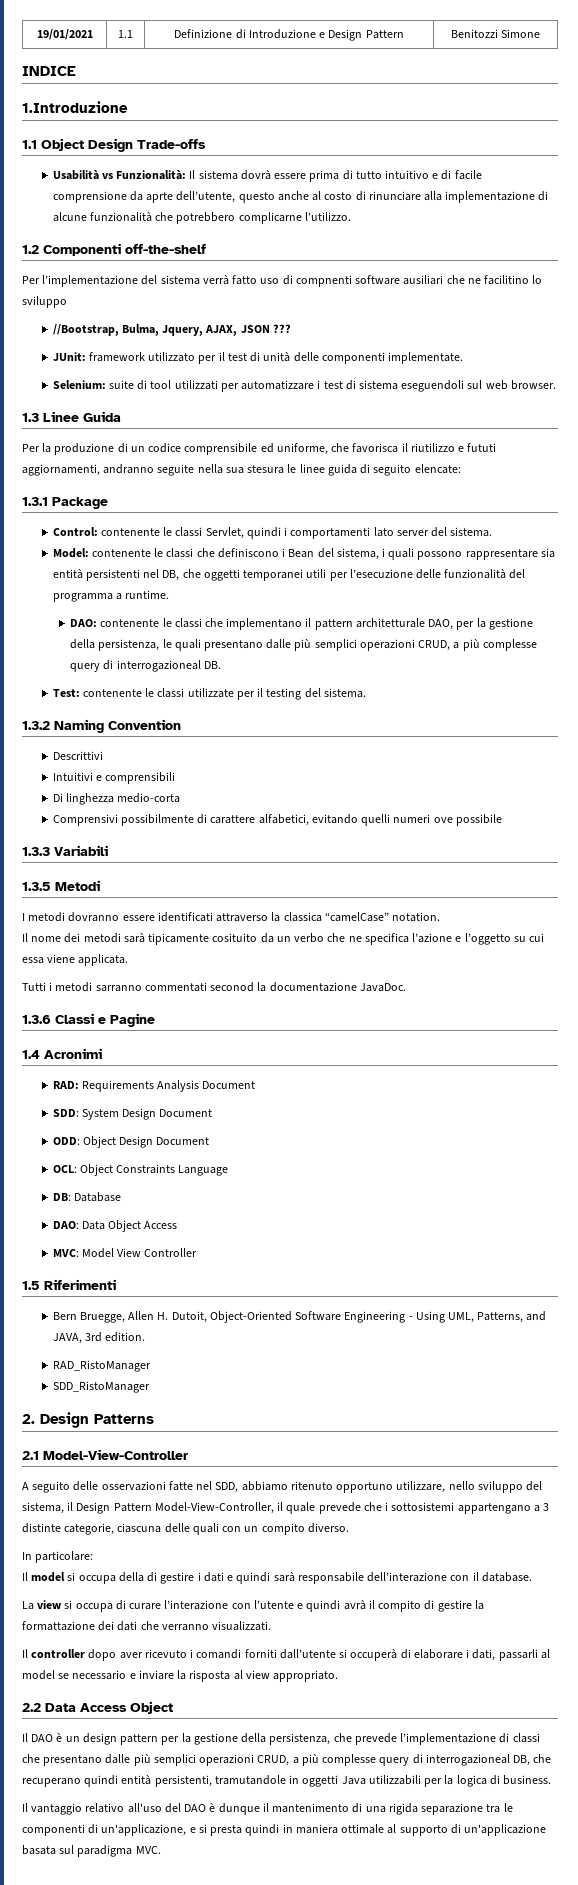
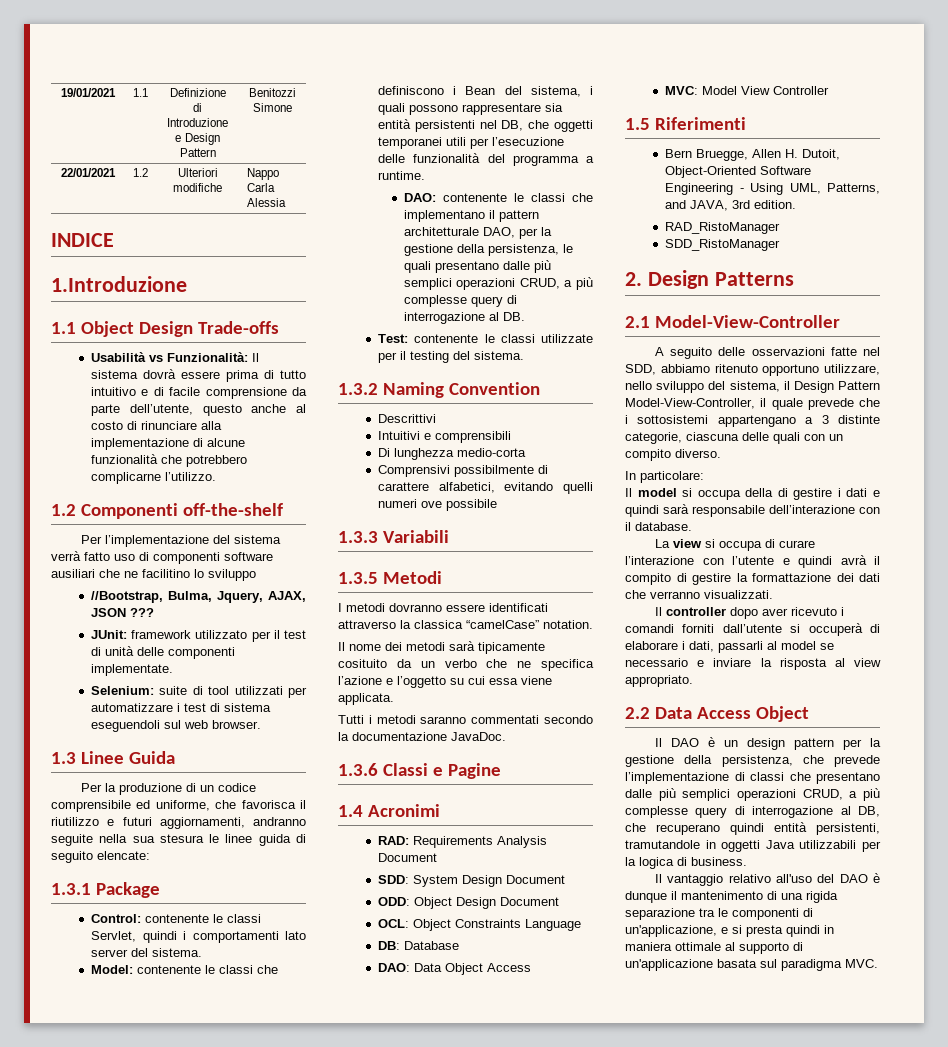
(541, 33) none -> [60,168,116,177] [132,168,148,177] [177,168,218,177] [173,183,222,192] [246,168,279,180] [246,183,275,192] [246,198,286,207] // 22/01/2021 | 1.2 | Ulteriori modifiche | Nappo Carla Alessia
[146,192,174,203] aprte -> [91,404,121,416] parte
[295,275,352,287] compnenti -> [153,552,220,564] componenti
[467,443,497,452] fututi -> [122,817,152,826] futuri
[116,660,201,672] interrogazioneal -> [403,312,499,324] interrogazione al
[65,793,114,805] linghezza -> [394,448,455,460] lunghezza
[95,982,255,992] sarranno commentati seconod -> [420,715,593,724] saranno commentati secondo
[425,1754,510,1766] interrogazioneal -> [752,806,851,818] interrogazione al

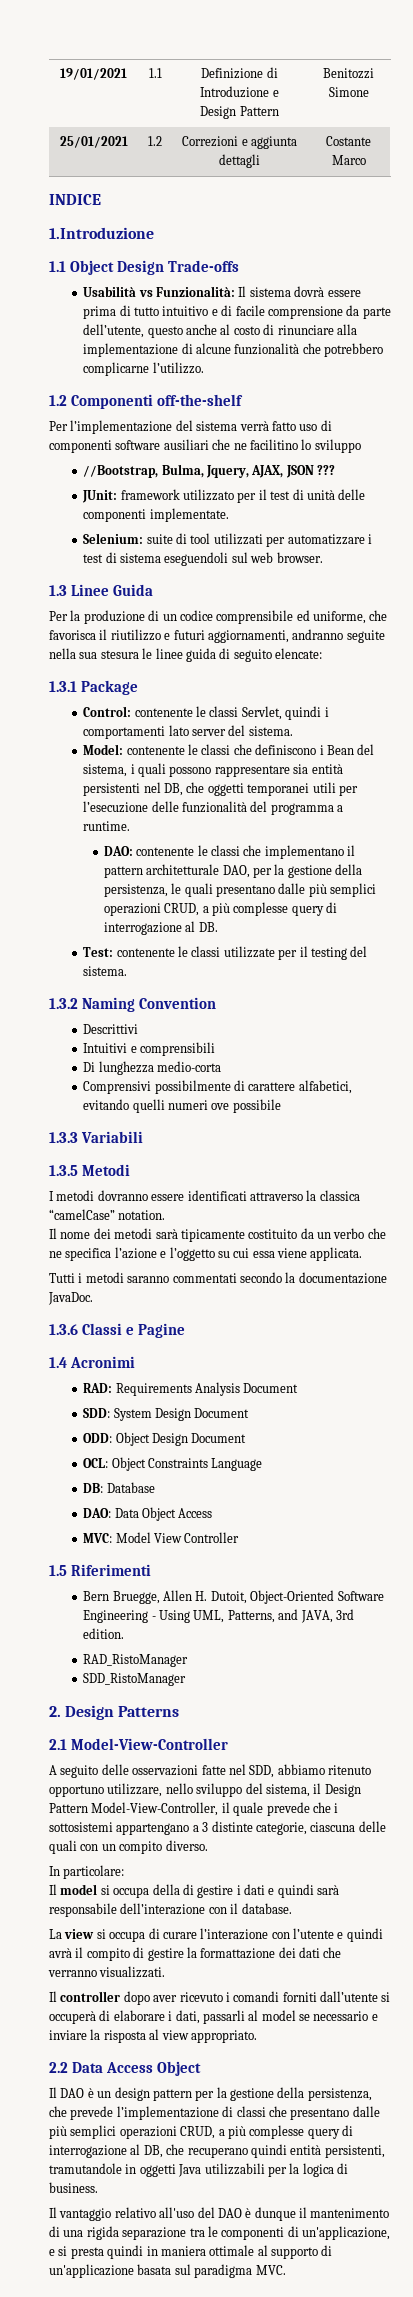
[60,168,116,177] 22/01/2021 -> [59,136,128,148] 25/01/2021
[177,168,218,177] [173,183,222,192] [246,168,279,180] [246,183,275,192] [246,198,286,207] Ulteriori modifiche | Nappo Carla Alessia -> [182,136,297,149] [219,154,260,168] [326,136,371,146] [331,155,366,165] Correzioni e aggiunta dettagli | Costante Marco
[338,659,387,668] cosituito -> [248,1229,298,1239] costituito

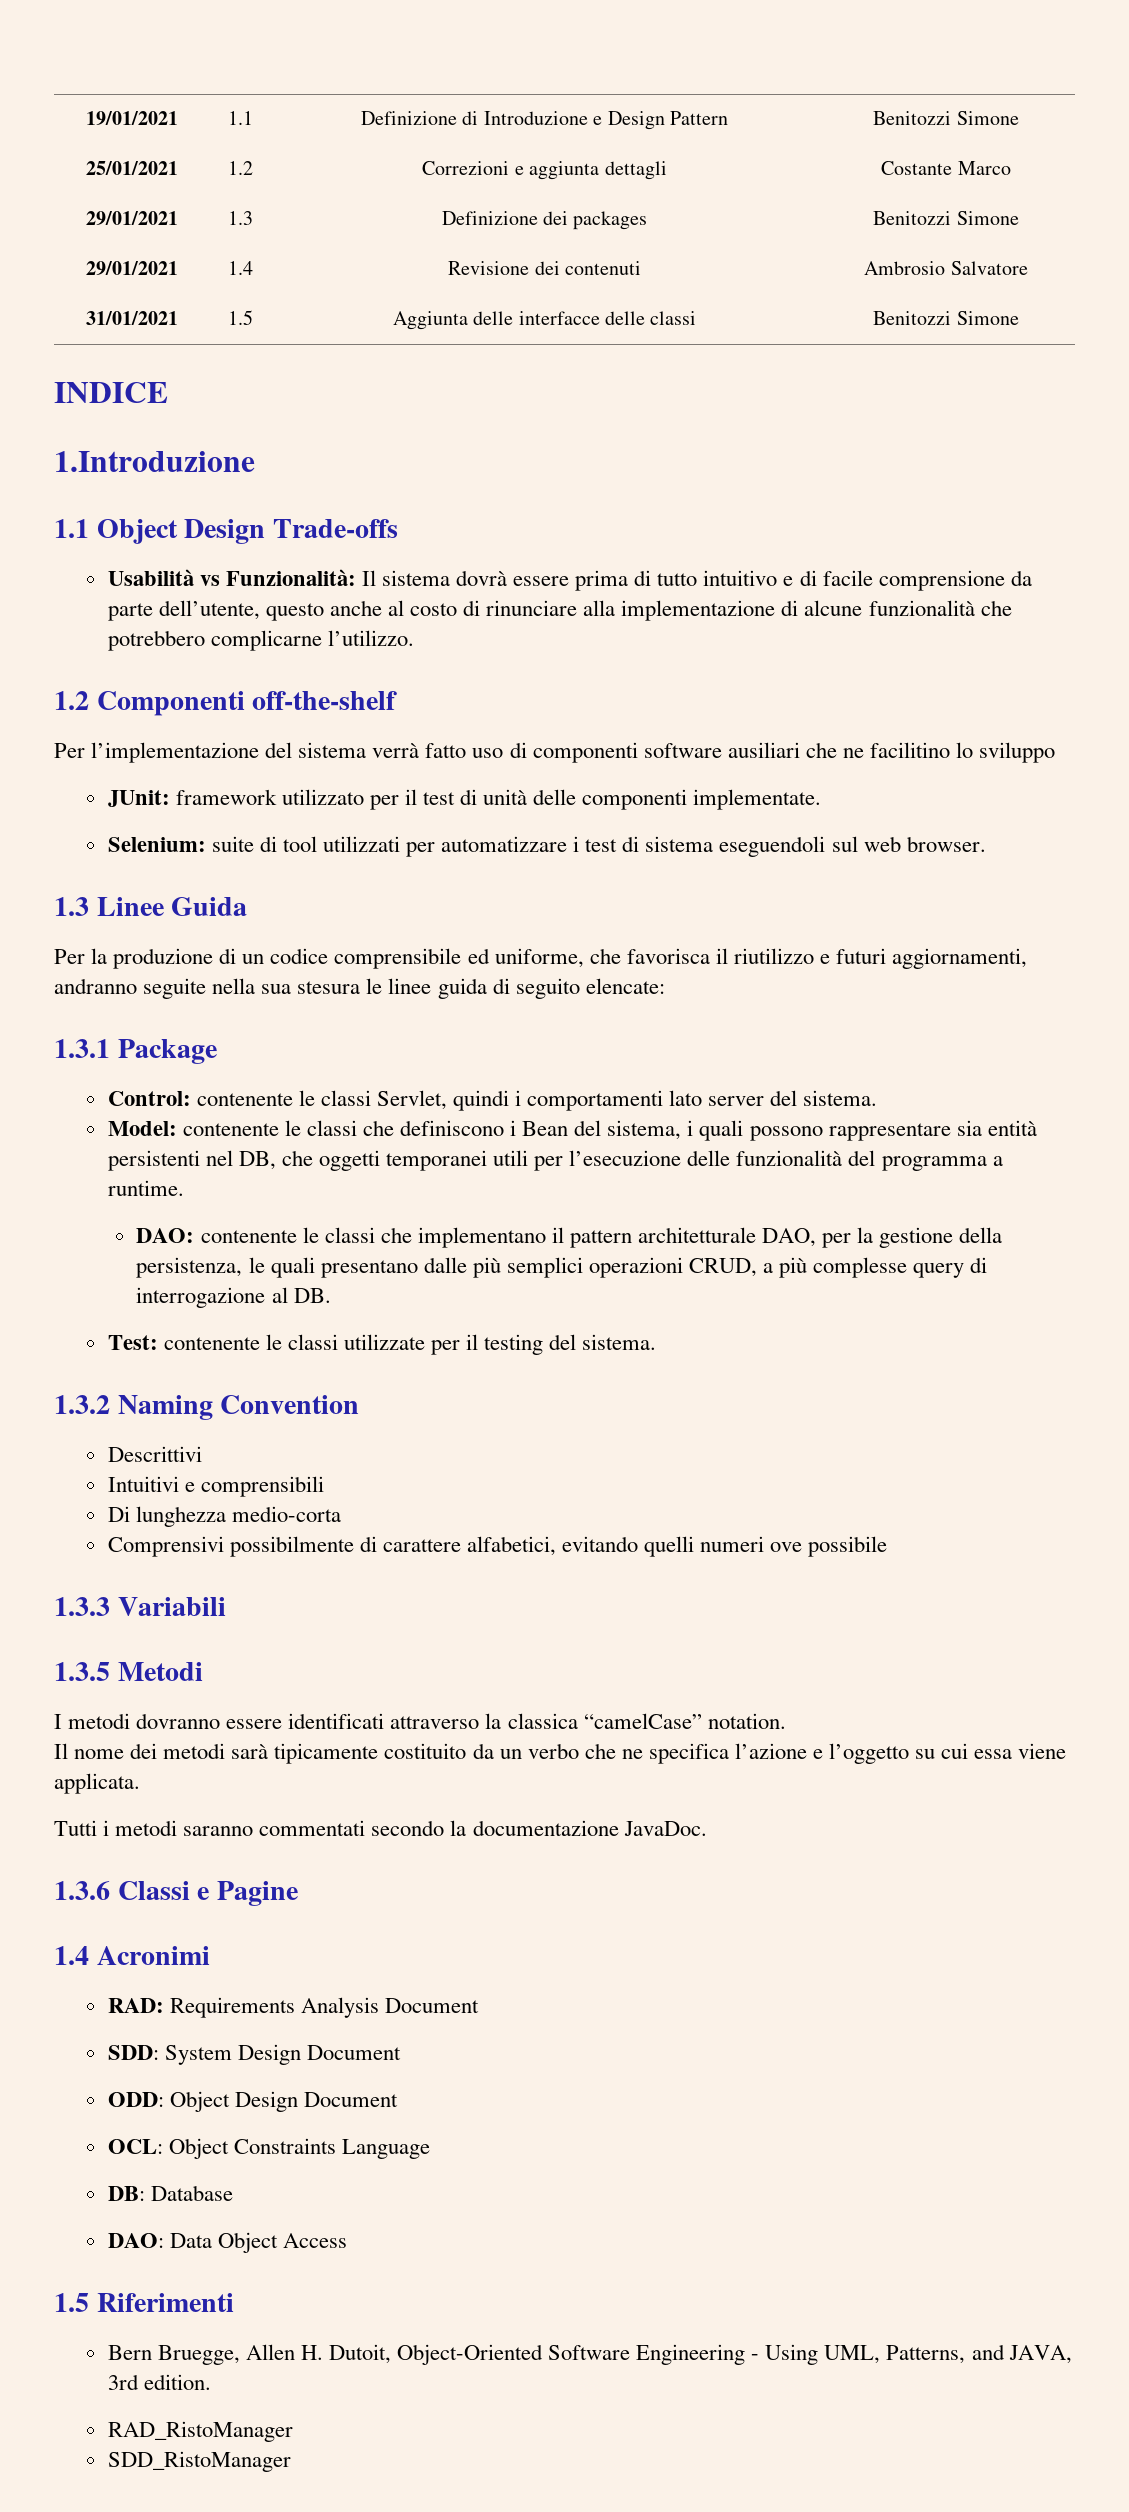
(366, 160) none -> [86,211,178,225] [228,211,253,225] [441,211,648,230] [873,211,1019,225] [86,261,178,275] [228,261,253,275] [448,261,641,275] [864,261,1028,275] [86,311,178,325] [228,310,253,325] [392,311,697,330] [873,311,1019,325] // 29/01/2021 | 1.3 | Definizione dei packages | Benitozzi Simone // 29/01/2021 | 1.4 | Revisione dei contenuti | Ambrosio Salvatore // 31/01/2021 | 1.5 | Aggiunta delle interfacce delle classi | Benitozzi Simone
[83,464,336,478] // //Bootstrap, Bulma, Jquery, AJAX, JSON ??? -> (1056, 752) none
[83,1532,240,1543] // MVC: Model View Controller -> (347, 2240) none
[49,1705,180,1720] [49,1738,228,1750] [49,1764,371,1778] [49,1783,361,1797] [49,1802,339,1816] [49,1821,386,1835] [49,1840,208,1854] [49,1865,125,1879] [49,1884,340,1898] [49,1903,292,1917] [49,1928,383,1942] [49,1947,342,1961] [48,1966,166,1978] [49,1991,391,2005] [49,2010,378,2024] [49,2029,257,2043] [49,2061,201,2076] [49,2087,372,2101] [49,2106,380,2120] [49,2125,353,2139] [49,2144,385,2158] [49,2163,348,2177] [49,2182,98,2193] [49,2207,390,2221] [49,2226,390,2240] [49,2245,333,2259] [49,2264,286,2278] // 2. Design Patterns // 2.1 Model-View-Controller // A seguito delle osservazioni fatte nel SDD, abbiamo ritenuto opportuno utilizzare, nello sviluppo del sistema, il Design Pattern Model-View-Controller, il quale prevede che i sottosistemi appartengano a 3 distinte categorie, ciascuna delle quali con un compito diverso. // In particolare: // Il model si occupa della di gestire i dati e quindi sarà responsabile dell’interazione con il database. // La view si occupa di curare l’interazione con l’utente e quindi avrà il compito di gestire la formattazione dei dati che verranno visualizzati. // Il controller dopo aver ricevuto i comandi forniti dall’utente si occuperà di elaborare i dati, passarli al model se necessario e inviare la risposta al view appropriato. // 2.2 Data Access Object // Il DAO è un design pattern per la gestione della persistenza, che prevede l’implementazione di classi che presentano dalle più semplici operazioni CRUD, a più complesse query di interrogazione al DB, che recuperano quindi entità persistenti, tramutandole in oggetti Java utilizzabili per la logica di business. // Il vantaggio relativo all'uso del DAO è dunque il mantenimento di una rigida separazione tra le componenti di un'applicazione, e si presta quindi in maniera ottimale al supporto di un'applicazione basata sul paradigma MVC. -> (291, 2461) none

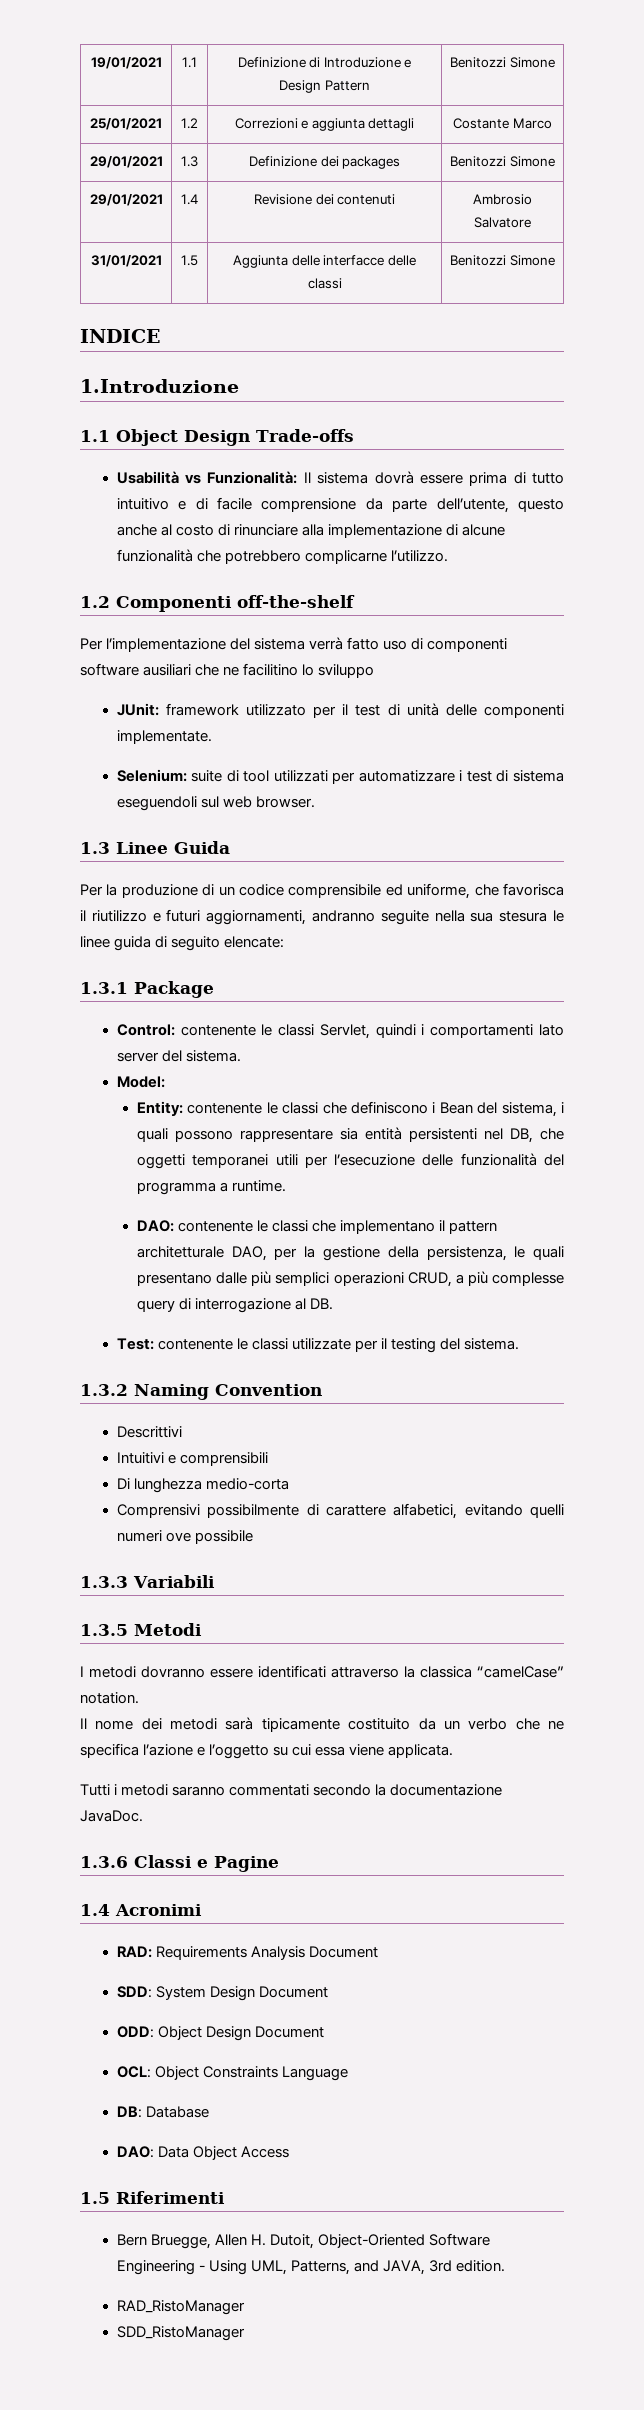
(177, 1128) none -> [136,1101,183,1116] // Entity:

